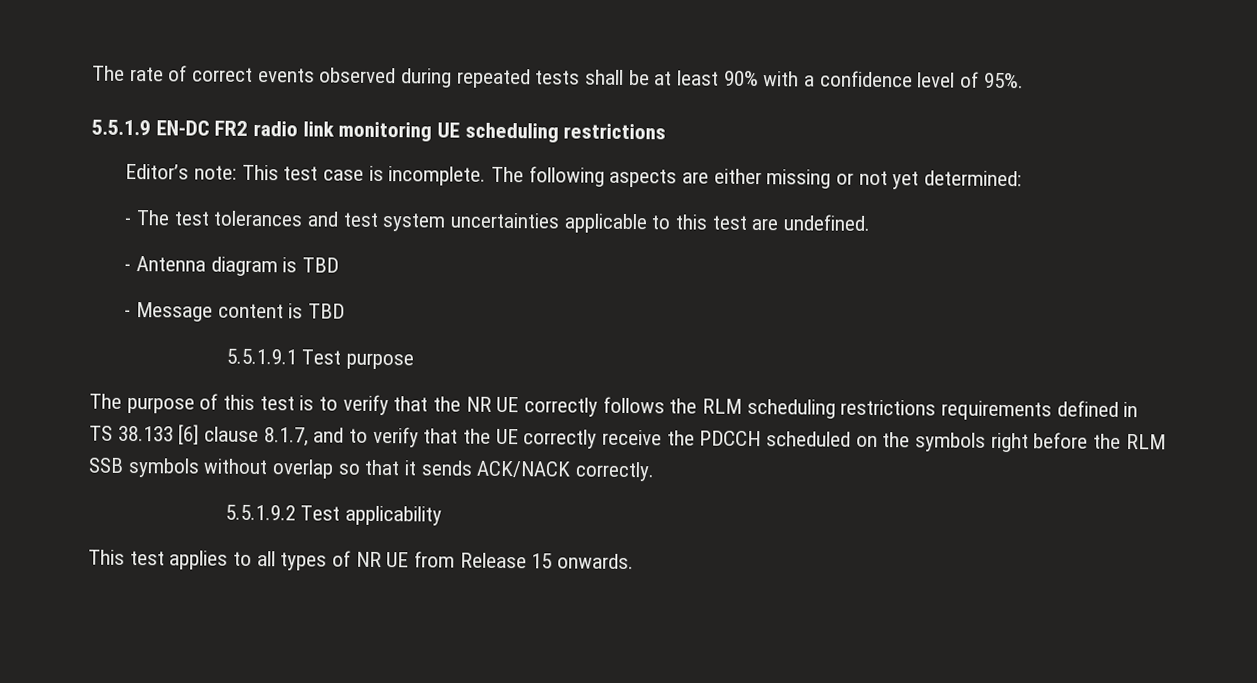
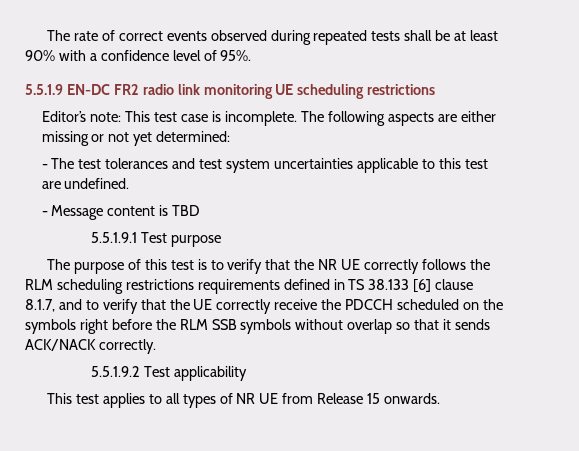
[124,256,339,277] // - Antenna diagram is TBD -> (130, 183) none

